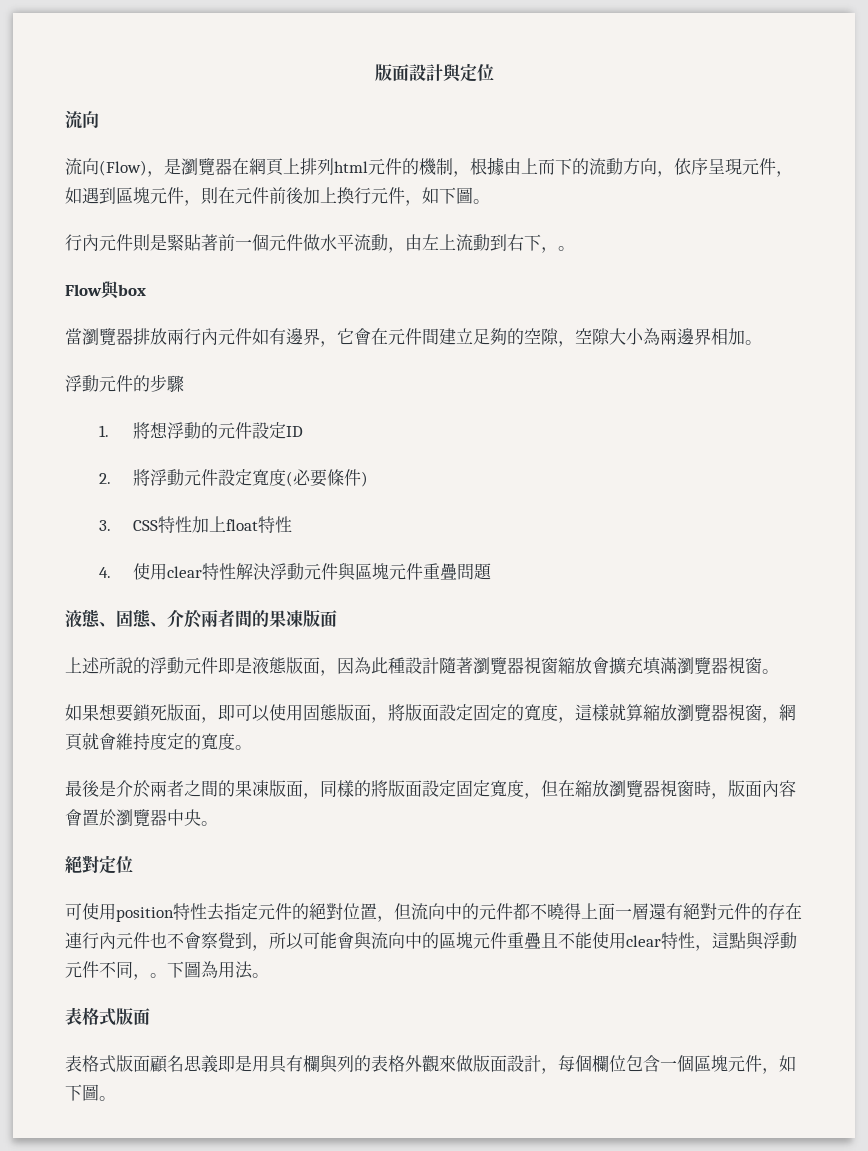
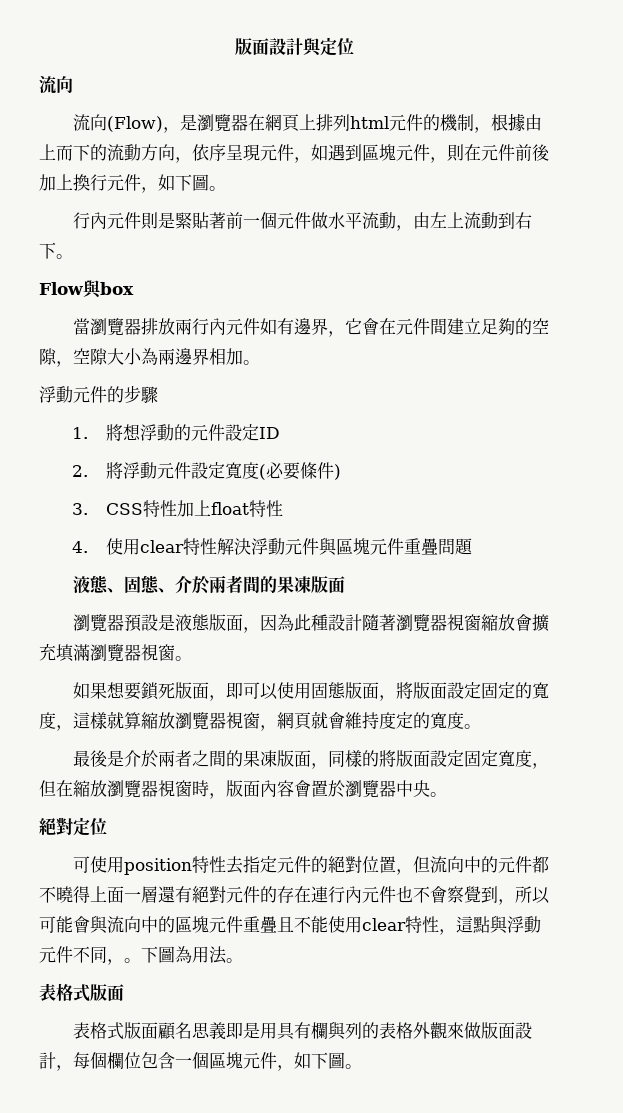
[541,247,558,253] ， -> (56, 250) none
[65,657,235,674] 上述所說的浮動元件即 -> [73,614,159,632] 瀏覽器預設

